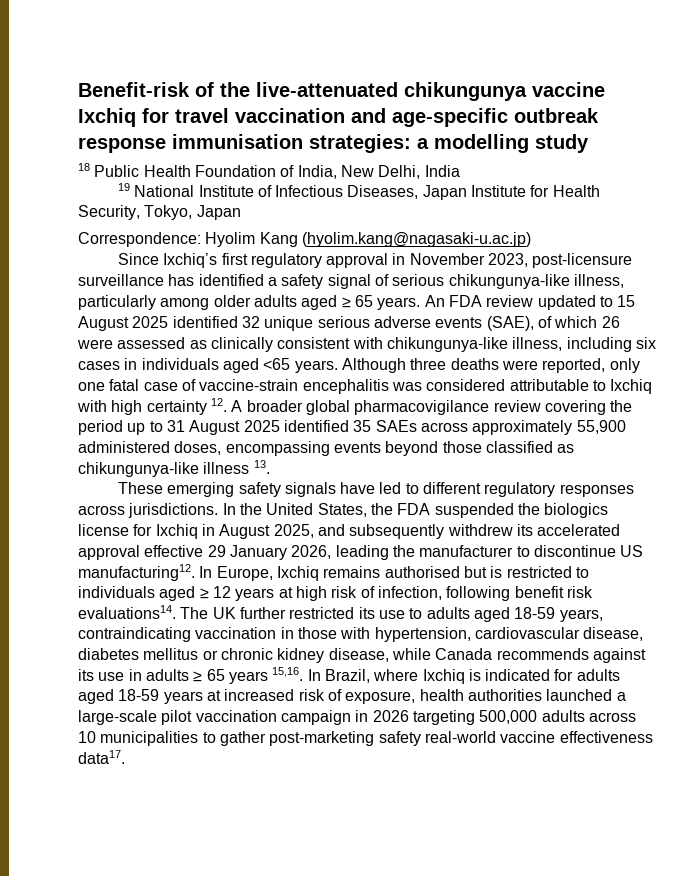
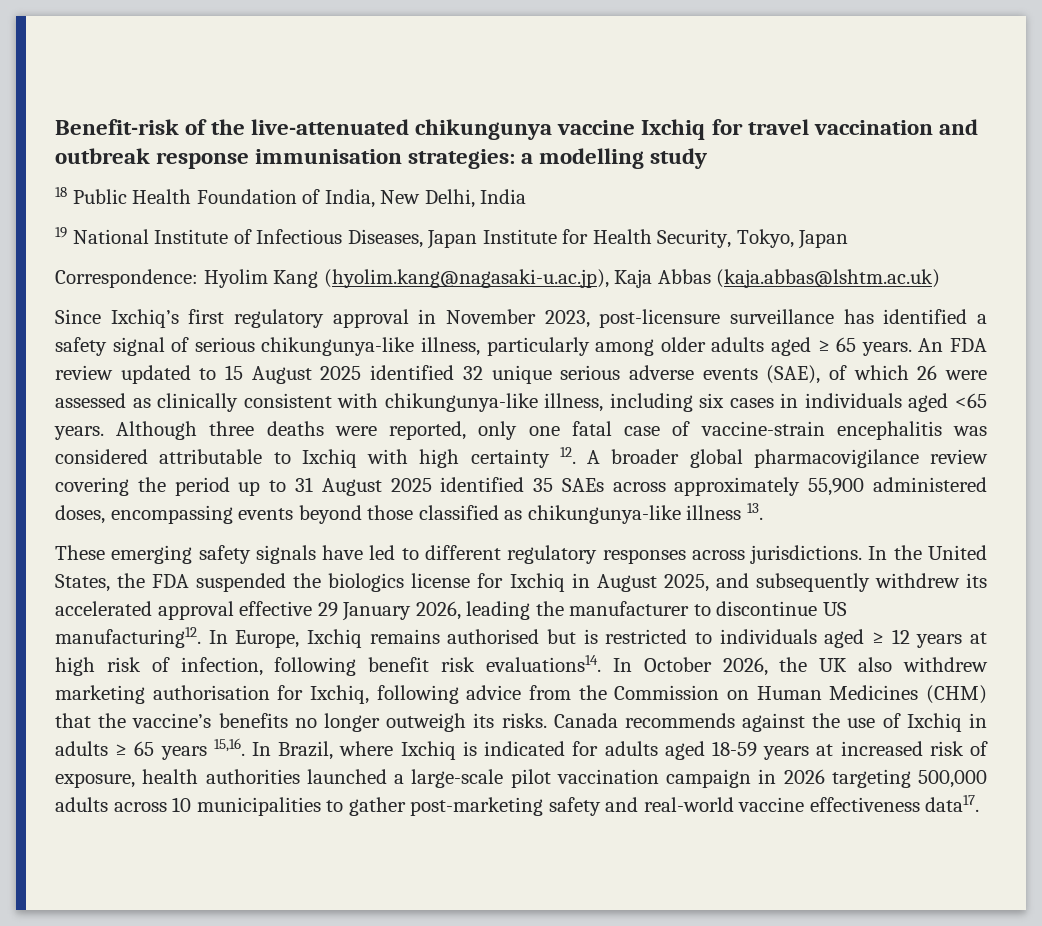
[392,108,508,127] age-specific -> (978, 127) none
[301,232,531,247] (hyolim.kang@nagasaki-u.ac.jp) -> [323,269,941,288] (hyolim.kang@nagasaki-u.ac.jp), Kaja Abbas (kaja.abbas@lshtm.ac.uk)
[180,607,603,622] [78,627,644,642] [78,648,646,663] [78,669,125,681] The UK further restricted its use to adults aged 18-59 years, contraindicating vaccination in those with hypertension, cardiovascular disease, diabetes mellitus or chronic kidney disease, while Canada recommends against its use -> [612,657,989,676] [55,685,987,704] [55,713,962,732] In October 2026, the UK also withdrew marketing authorisation for Ixchiq, following advice from the Commission on Human Medicines (CHM) that the vaccine’s benefits no longer outweigh its risks. Canada recommends against the use of Ixchiq
(421, 738) none -> [605,797,639,812] and

